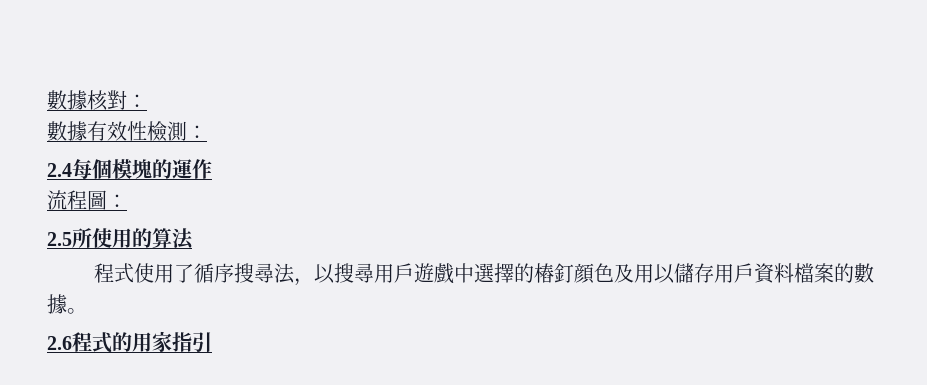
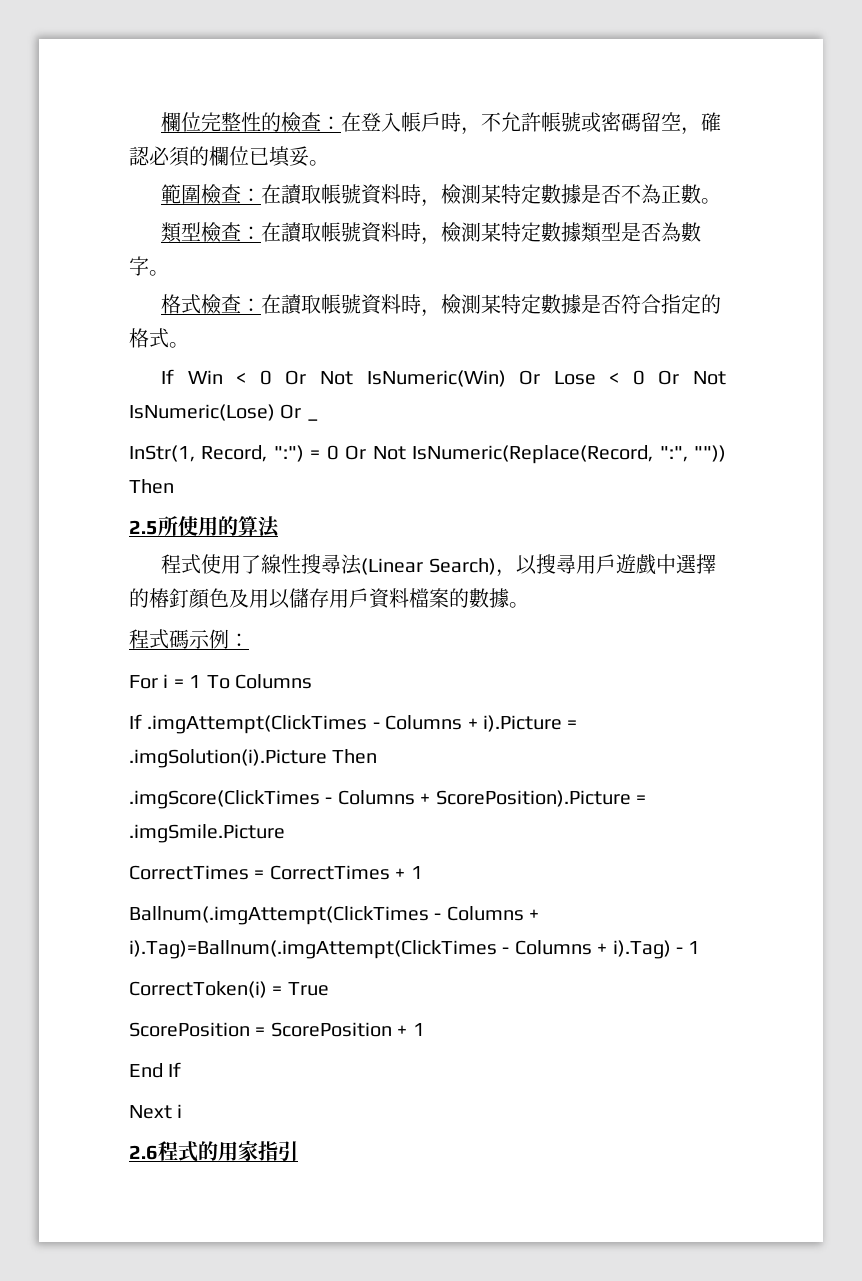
[47,90,147,111] [47,121,207,142] [47,159,212,180] [47,190,127,210] 數據核對： // 數據有效性檢測： // 2.4每個模塊的運作 // 流程圖： -> [161,112,722,135] [129,146,329,167] [161,184,722,207] [161,222,702,245] [129,256,169,276] [161,294,722,317] [129,328,189,348] [161,369,726,387] [129,404,319,421] [129,445,726,464] [129,479,174,494] 欄位完整性的檢查：在登入帳戶時，不允許帳號或密碼留空，確認必須的欄位已填妥。 // 範圍檢查：在讀取帳號資料時，檢測某特定數據是否不為正數。 // 類型檢查：在讀取帳號資料時，檢測某特定數據類型是否為數字。 // 格式檢查：在讀取帳號資料時，檢測某特定數據是否符合指定的格式。 // If Win < 0 Or Not IsNumeric(Win) Or Lose < 0 Or Not IsNumeric(Lose) Or _ // InStr(1, Record, ":") = 0 Or Not IsNumeric(Replace(Record, ":", "")) Then
[194,263,296,284] 循序搜尋法 -> [261,554,496,575] 線性搜尋法(Linear Search)
(87, 311) none -> [129,629,249,649] [129,674,312,689] [129,714,578,734] [129,749,378,768] [129,790,646,809] [129,824,285,843] [129,865,423,880] [129,906,540,925] [129,940,701,959] [129,981,329,998] [129,1022,425,1037] [129,1062,182,1078] [129,1104,183,1119] // 程式碼示例： // For i = 1 To Columns // If .imgAttempt(ClickTimes - Columns + i).Picture = .imgSolution(i).Picture Then // .imgScore(ClickTimes - Columns + ScorePosition).Picture = .imgSmile.Picture // CorrectTimes = CorrectTimes + 1 // Ballnum(.imgAttempt(ClickTimes - Columns + i).Tag)=Ballnum(.imgAttempt(ClickTimes - Columns + i).Tag) - 1 // CorrectToken(i) = True // ScorePosition = ScorePosition + 1 // End If // Next i

